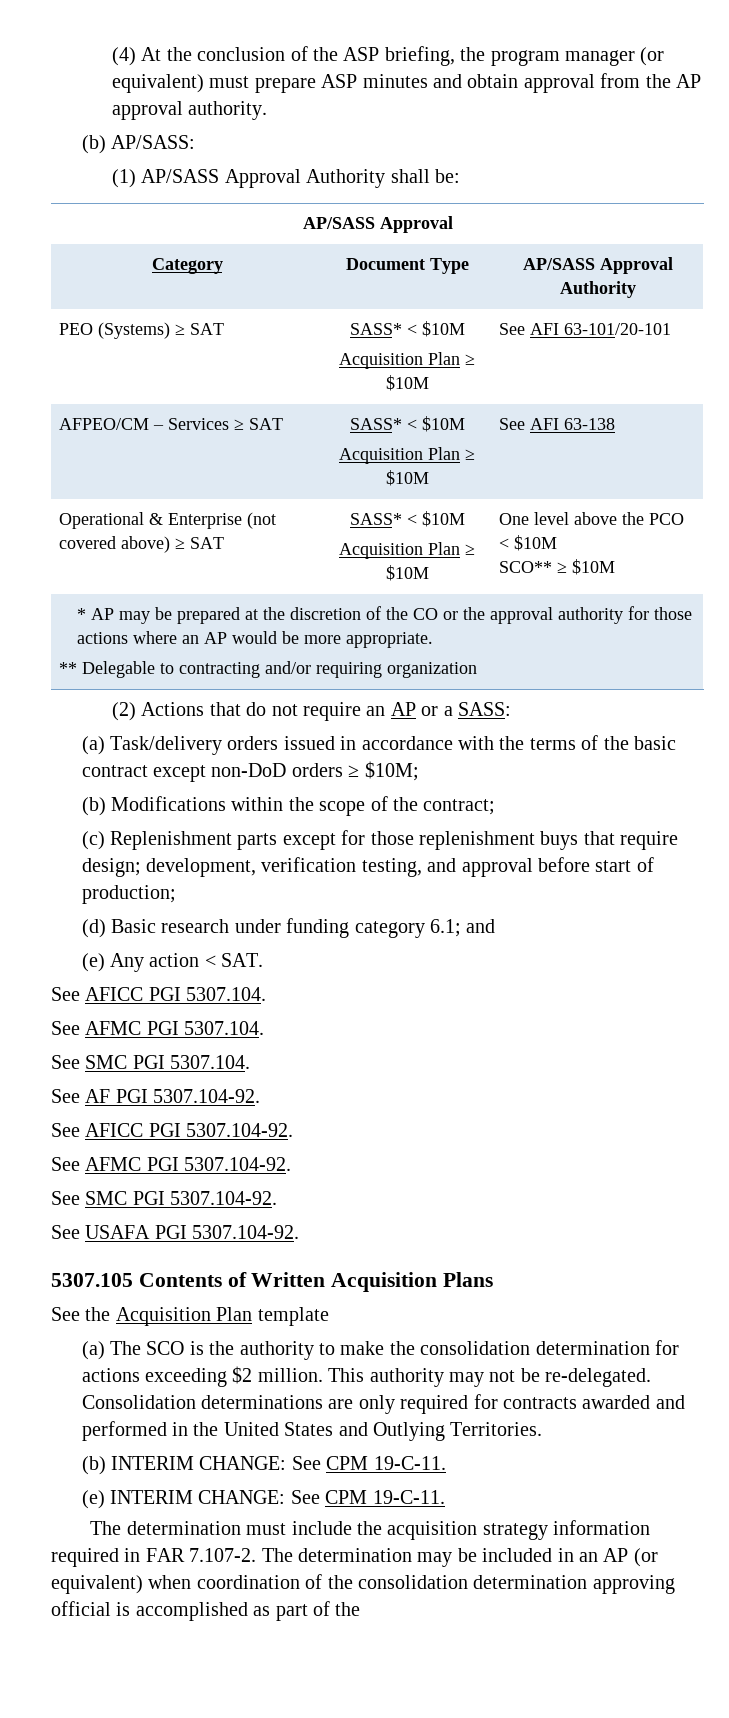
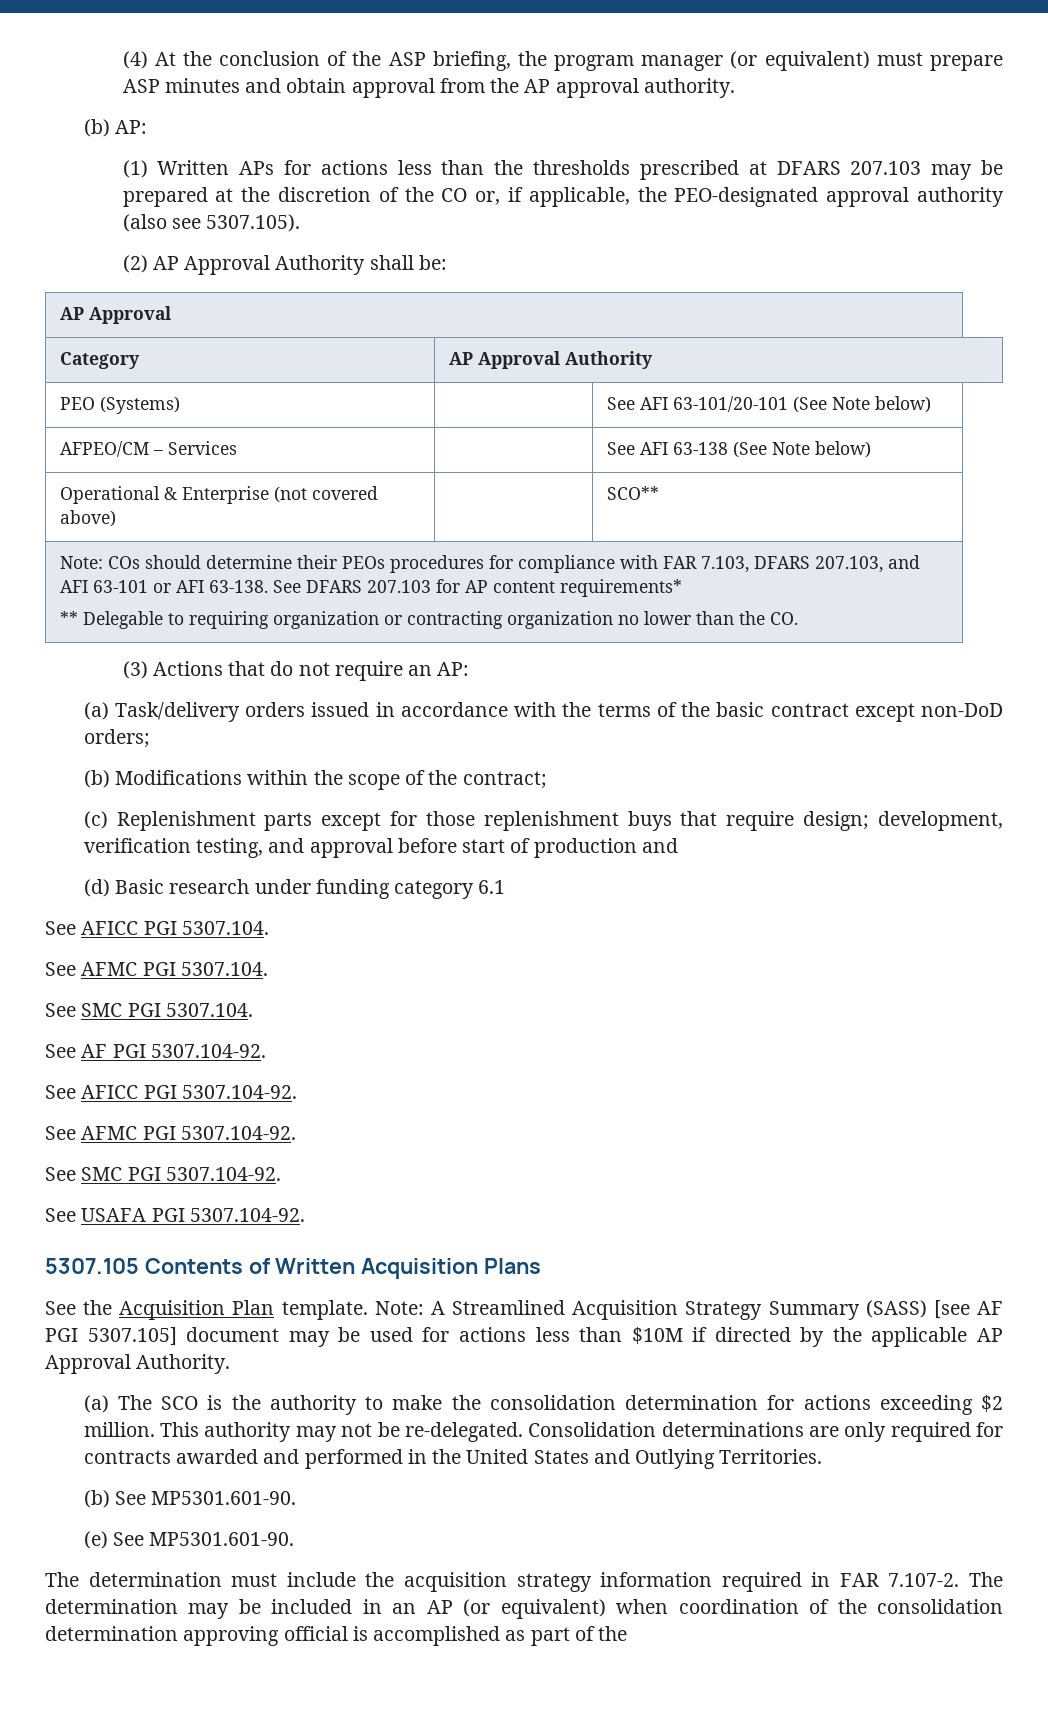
[110,135,195,149] AP/SASS: -> [115,120,148,134] AP:
[141,169,461,188] [302,216,453,233] [151,258,223,274] [345,258,469,274] [522,257,673,274] [559,281,636,298] [59,322,225,339] [349,321,465,337] [339,352,475,369] [385,375,429,391] [499,323,672,335] [59,418,284,430] [349,416,465,432] [339,447,475,464] [385,470,429,486] [499,418,616,430] [59,512,277,529] [59,536,225,553] [349,511,465,527] [339,542,475,559] [385,565,429,581] [499,512,685,525] [499,535,558,551] [499,559,616,575] [77,608,115,620] AP/SASS Approval Authority shall be: // AP/SASS Approval // Category | Document Type | AP/SASS Approval Authority // PEO (Systems) ≥ SAT | SASS* < $10M // Acquisition Plan ≥ $10M | See AFI 63-101/20-101 // AFPEO/CM – Services ≥ SAT | SASS* < $10M // Acquisition Plan ≥ $10M | See AFI 63-138 // Operational & Enterprise (not covered above) ≥ SAT | SASS* < $10M // Acquisition Plan ≥ $10M | One level above the PCO < $10M // SCO** ≥ $10M // * AP -> [157,160,922,180] Written APs for actions less than the thresholds prescribed at DFARS 207.103
[443,606,693,624] [77,631,434,648] or the approval authority for those actions where an AP would be more appropriate. -> [475,187,1004,207] [122,214,301,232] [122,255,447,275] [59,306,171,324] [59,352,140,369] [448,351,653,369] [59,396,180,414] [606,396,931,413] [59,441,237,457] [606,441,871,458] [59,486,378,504] [59,510,116,527] [606,486,659,500] [59,555,920,573] [59,579,682,597] or, if applicable, the PEO-designated approval authority (also see 5307.105). // (2) AP Approval Authority shall be: // AP Approval // Category | AP Approval Authority // PEO (Systems) | | See AFI 63-101/20-101 (See Note below) // AFPEO/CM – Services | | See AFI 63-138 (See Note below) // Operational & Enterprise (not covered above) | | SCO** // Note: COs should determine their PEOs procedures for compliance with FAR 7.103, DFARS 207.103, and AFI 63-101 or AFI 63-138. See DFARS 207.103 for AP content requirements*
[179,661,312,678] contracting and/or -> (184, 619) none
[112,702,137,721] // (2) -> [383,611,798,629] [122,661,148,679] or contracting organization no lower than the CO. // (3)
[390,702,512,716] AP or a SASS: -> [437,662,470,676] AP:
[291,761,419,781] orders ≥ $10M; -> [83,729,150,748] orders;
[81,885,176,904] production; -> [533,838,678,858] production and
[429,919,496,937] [81,953,264,972] 6.1; and // (e) Any action < SAT. -> [478,880,506,894] 6.1
[257,1307,329,1326] template -> [281,1300,1004,1320] [45,1327,1003,1347] [45,1354,231,1374] template. Note: A Streamlined Acquisition Strategy Summary (SASS) [see AF PGI 5307.105] document may be used for actions less than $10M if directed by the applicable AP Approval Authority.
[110,1456,446,1470] [81,1490,445,1509] INTERIM CHANGE: See CPM 19-C-11. // (e) INTERIM CHANGE: See CPM 19-C-11. -> [115,1491,297,1505] [83,1531,295,1549] See MP5301.601-90. // (e) See MP5301.601-90.

